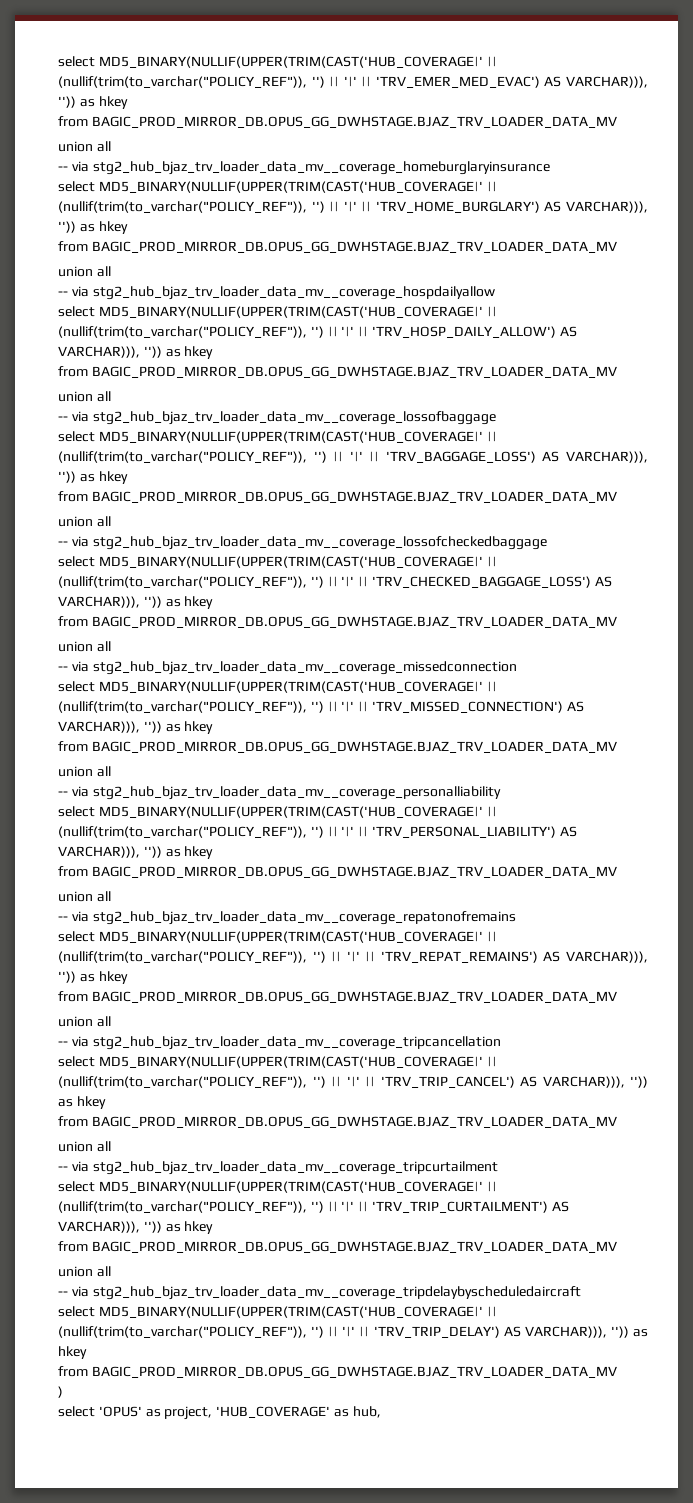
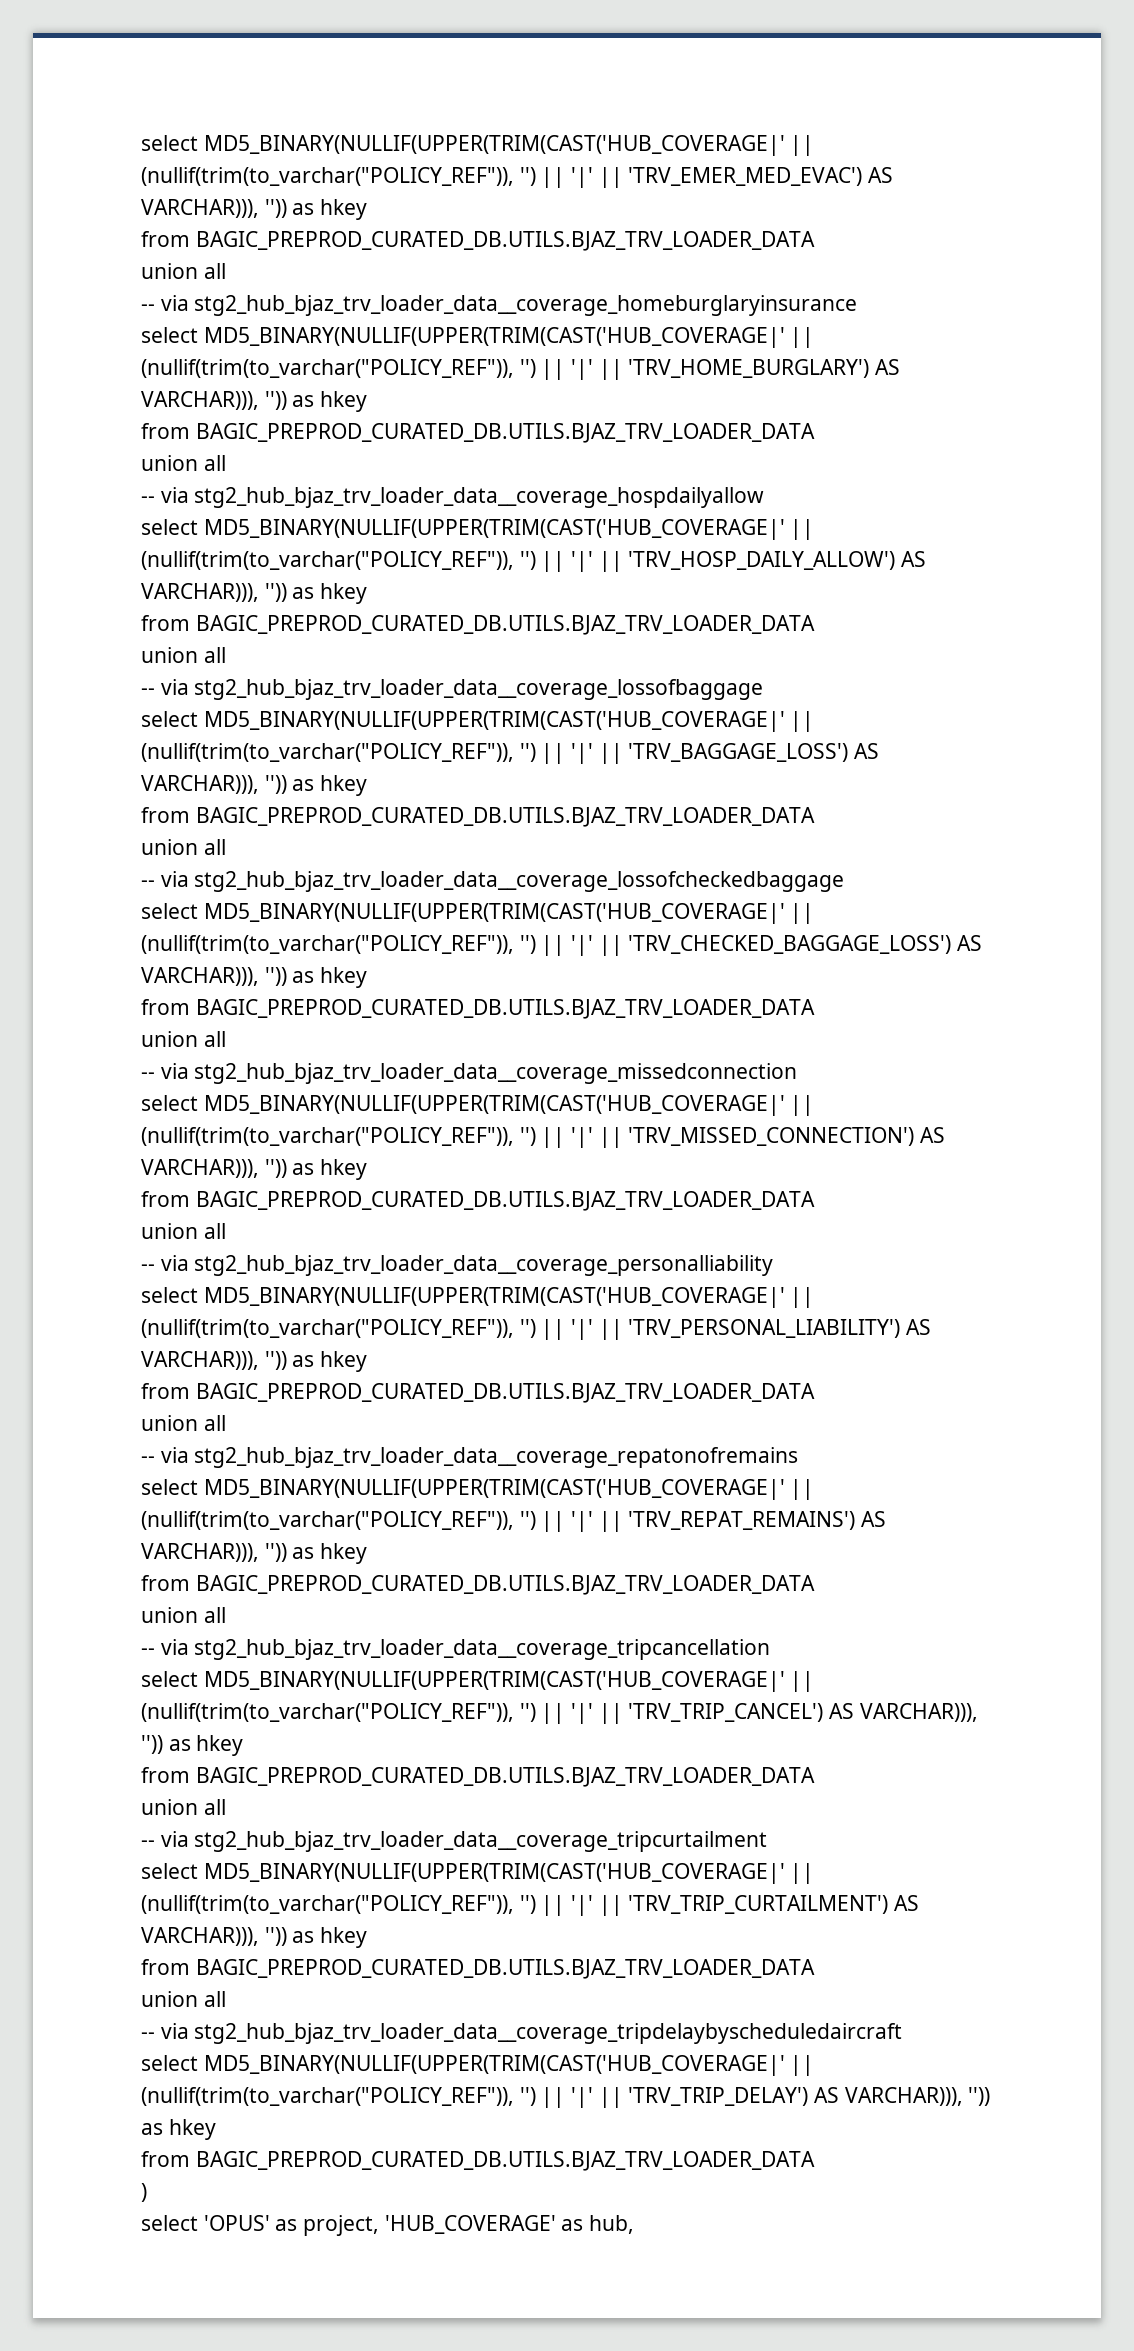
[91,116,617,128] [58,141,111,152] [58,161,550,175] BAGIC_PROD_MIRROR_DB.OPUS_GG_DWHSTAGE.BJAZ_TRV_LOADER_DATA_MV // union all // -- via stg2_hub_bjaz_trv_loader_data_mv__coverage_homeburglaryinsurance -> [195,231,815,251] [141,263,226,279] [141,295,858,316] BAGIC_PREPROD_CURATED_DB.UTILS.BJAZ_TRV_LOADER_DATA // union all // -- via stg2_hub_bjaz_trv_loader_data__coverage_homeburglaryinsurance
[91,241,617,253] [58,266,111,277] [58,286,495,300] BAGIC_PROD_MIRROR_DB.OPUS_GG_DWHSTAGE.BJAZ_TRV_LOADER_DATA_MV // union all // -- via stg2_hub_bjaz_trv_loader_data_mv__coverage_hospdailyallow -> [195,423,815,443] [141,455,226,471] [141,487,765,508] BAGIC_PREPROD_CURATED_DB.UTILS.BJAZ_TRV_LOADER_DATA // union all // -- via stg2_hub_bjaz_trv_loader_data__coverage_hospdailyallow
[91,366,617,378] [58,391,111,402] [58,411,496,425] BAGIC_PROD_MIRROR_DB.OPUS_GG_DWHSTAGE.BJAZ_TRV_LOADER_DATA_MV // union all // -- via stg2_hub_bjaz_trv_loader_data_mv__coverage_lossofbaggage -> [195,615,815,635] [141,647,226,663] [141,679,764,700] BAGIC_PREPROD_CURATED_DB.UTILS.BJAZ_TRV_LOADER_DATA // union all // -- via stg2_hub_bjaz_trv_loader_data__coverage_lossofbaggage
[91,491,617,503] [58,516,111,527] [58,536,547,550] BAGIC_PROD_MIRROR_DB.OPUS_GG_DWHSTAGE.BJAZ_TRV_LOADER_DATA_MV // union all // -- via stg2_hub_bjaz_trv_loader_data_mv__coverage_lossofcheckedbaggage -> [195,807,815,827] [141,839,226,855] [141,871,845,892] BAGIC_PREPROD_CURATED_DB.UTILS.BJAZ_TRV_LOADER_DATA // union all // -- via stg2_hub_bjaz_trv_loader_data__coverage_lossofcheckedbaggage
[91,616,617,628] [58,641,111,652] [58,661,517,675] BAGIC_PROD_MIRROR_DB.OPUS_GG_DWHSTAGE.BJAZ_TRV_LOADER_DATA_MV // union all // -- via stg2_hub_bjaz_trv_loader_data_mv__coverage_missedconnection -> [195,999,815,1019] [141,1031,226,1047] [141,1063,798,1084] BAGIC_PREPROD_CURATED_DB.UTILS.BJAZ_TRV_LOADER_DATA // union all // -- via stg2_hub_bjaz_trv_loader_data__coverage_missedconnection
[91,741,617,753] [58,766,111,777] [58,786,501,800] BAGIC_PROD_MIRROR_DB.OPUS_GG_DWHSTAGE.BJAZ_TRV_LOADER_DATA_MV // union all // -- via stg2_hub_bjaz_trv_loader_data_mv__coverage_personalliability -> [195,1191,815,1211] [141,1223,226,1239] [141,1255,774,1276] BAGIC_PREPROD_CURATED_DB.UTILS.BJAZ_TRV_LOADER_DATA // union all // -- via stg2_hub_bjaz_trv_loader_data__coverage_personalliability
[91,866,617,878] [58,891,111,902] [58,911,516,925] BAGIC_PROD_MIRROR_DB.OPUS_GG_DWHSTAGE.BJAZ_TRV_LOADER_DATA_MV // union all // -- via stg2_hub_bjaz_trv_loader_data_mv__coverage_repatonofremains -> [195,1383,815,1403] [141,1415,226,1431] [141,1447,799,1468] BAGIC_PREPROD_CURATED_DB.UTILS.BJAZ_TRV_LOADER_DATA // union all // -- via stg2_hub_bjaz_trv_loader_data__coverage_repatonofremains
[91,991,617,1003] [58,1016,111,1027] [58,1036,501,1050] BAGIC_PROD_MIRROR_DB.OPUS_GG_DWHSTAGE.BJAZ_TRV_LOADER_DATA_MV // union all // -- via stg2_hub_bjaz_trv_loader_data_mv__coverage_tripcancellation -> [195,1575,815,1595] [141,1607,226,1623] [141,1639,771,1660] BAGIC_PREPROD_CURATED_DB.UTILS.BJAZ_TRV_LOADER_DATA // union all // -- via stg2_hub_bjaz_trv_loader_data__coverage_tripcancellation
[91,1116,617,1128] [58,1141,111,1152] [58,1161,498,1175] BAGIC_PROD_MIRROR_DB.OPUS_GG_DWHSTAGE.BJAZ_TRV_LOADER_DATA_MV // union all // -- via stg2_hub_bjaz_trv_loader_data_mv__coverage_tripcurtailment -> [195,1767,815,1787] [141,1799,226,1815] [141,1831,768,1852] BAGIC_PREPROD_CURATED_DB.UTILS.BJAZ_TRV_LOADER_DATA // union all // -- via stg2_hub_bjaz_trv_loader_data__coverage_tripcurtailment
[91,1241,617,1253] [58,1266,111,1277] [58,1286,581,1300] BAGIC_PROD_MIRROR_DB.OPUS_GG_DWHSTAGE.BJAZ_TRV_LOADER_DATA_MV // union all // -- via stg2_hub_bjaz_trv_loader_data_mv__coverage_tripdelaybyscheduledaircraft -> [195,1959,815,1979] [141,1991,226,2007] [141,2023,903,2044] BAGIC_PREPROD_CURATED_DB.UTILS.BJAZ_TRV_LOADER_DATA // union all // -- via stg2_hub_bjaz_trv_loader_data__coverage_tripdelaybyscheduledaircraft
[91,1366,617,1378] BAGIC_PROD_MIRROR_DB.OPUS_GG_DWHSTAGE.BJAZ_TRV_LOADER_DATA_MV -> [195,2151,815,2171] BAGIC_PREPROD_CURATED_DB.UTILS.BJAZ_TRV_LOADER_DATA

